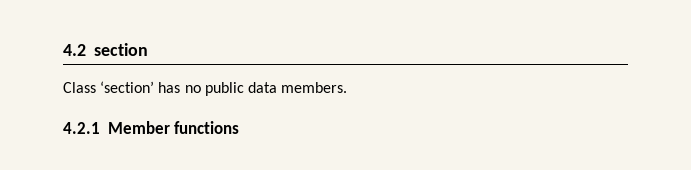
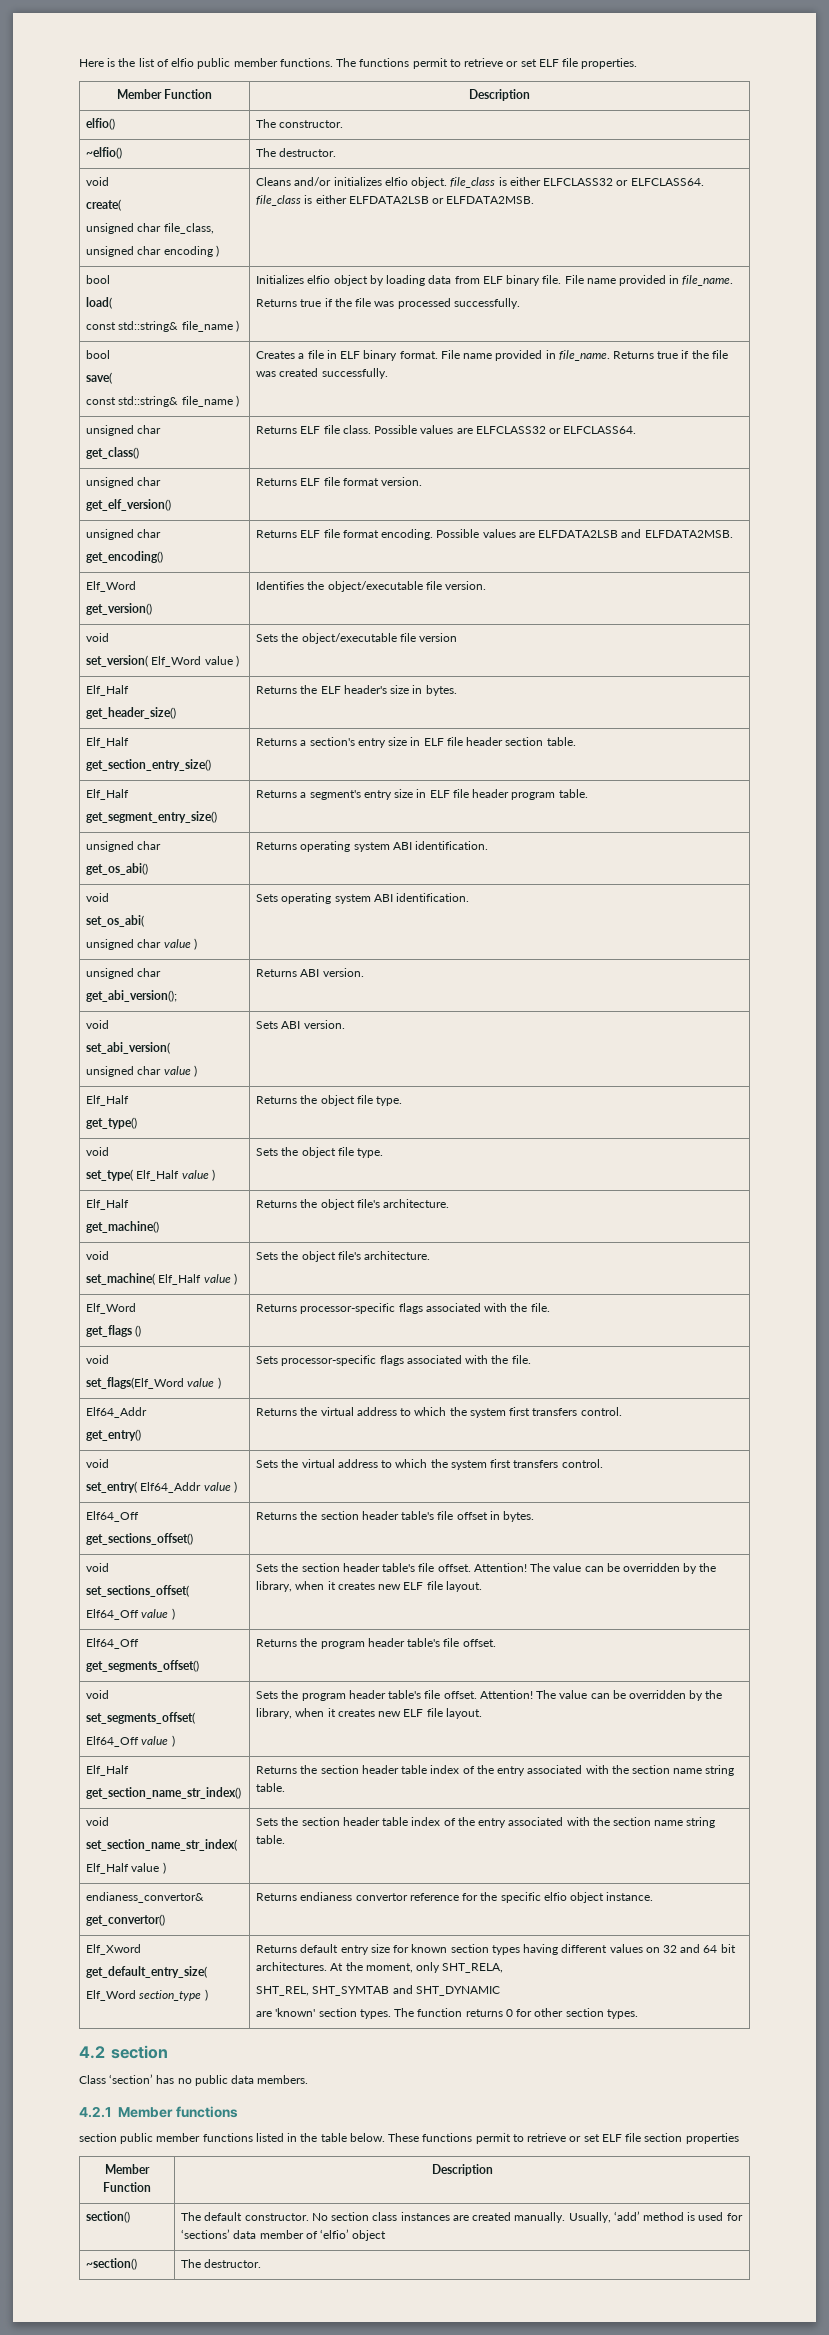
(63, 50) none -> [79,58,638,69] [116,89,213,99] [468,89,530,101] [86,118,116,130] [256,119,344,128] [86,147,123,159] [256,148,337,157] [86,177,110,186] [86,199,122,211] [86,223,214,234] [86,245,219,257] [256,177,704,188] [256,195,535,206] [86,275,111,284] [86,297,113,309] [86,320,239,332] [256,275,734,286] [256,298,520,309] [86,350,111,359] [86,372,113,384] [86,395,239,407] [256,350,728,361] [256,368,388,379] [86,425,162,436] [86,447,140,459] [256,425,637,434] [86,477,162,488] [86,499,172,511] [256,477,423,486] [86,529,162,540] [86,551,164,563] [256,529,733,540] [86,581,137,592] [86,603,153,615] [256,581,487,592] [86,633,110,642] [86,655,239,667] [256,633,458,644] [86,685,130,696] [86,707,177,719] [256,685,457,696] [86,737,130,748] [86,759,212,771] [256,737,576,748] [86,789,130,800] [86,811,218,823] [256,789,588,800] [86,841,162,852] [86,863,149,875] [256,841,489,852] [86,893,110,902] [86,915,145,927] [86,938,197,950] [256,893,470,904] [86,968,162,979] [86,990,178,1002] [256,968,364,977] [86,1020,110,1029] [86,1042,171,1054] [86,1065,197,1077] [256,1020,345,1029] [86,1095,130,1106] [86,1117,138,1129] [256,1095,403,1106] [86,1147,110,1156] [86,1169,215,1181] [256,1147,384,1158] [86,1199,130,1210] [86,1221,160,1233] [256,1199,450,1210] [86,1251,110,1260] [86,1273,237,1285] [256,1251,431,1262] [86,1303,137,1314] [86,1325,142,1337] [256,1303,550,1314] [86,1355,110,1364] [86,1377,221,1389] [256,1355,531,1366] [86,1407,148,1418] [86,1429,142,1441] [256,1407,622,1418] [86,1459,110,1468] [86,1481,237,1493] [256,1459,603,1470] [86,1511,140,1522] [86,1533,194,1545] [256,1511,535,1522] [86,1563,110,1572] [86,1585,190,1597] [86,1608,175,1620] [256,1563,717,1574] [256,1581,482,1592] [86,1638,140,1649] [86,1660,200,1672] [256,1638,496,1649] [86,1690,110,1699] [86,1712,196,1724] [86,1735,175,1747] [256,1690,723,1701] [256,1708,482,1719] [86,1765,130,1776] [86,1787,242,1799] [256,1765,735,1776] [256,1783,286,1792] [86,1817,110,1826] [86,1839,238,1851] [86,1862,166,1874] [256,1817,716,1828] [256,1835,286,1844] [86,1892,205,1903] [86,1914,166,1926] [256,1892,654,1903] [86,1944,142,1955] [86,1966,208,1978] [86,1989,208,2001] [256,1944,736,1955] [256,1962,504,1973] [256,1985,500,1996] [256,2008,638,2019] Here is the list of elfio public member functions. The functions permit to retrieve or set ELF file properties. // Member Function | Description // elfio() | The constructor. // ~elfio() | The destructor. // void // create( // unsigned char file_class, // unsigned char encoding ) | Cleans and/or initializes elfio object. file_class is either ELFCLASS32 or ELFCLASS64. file_class is either ELFDATA2LSB or ELFDATA2MSB. // bool // load( // const std::string& file_name ) | Initializes elfio object by loading data from ELF binary file. File name provided in file_name. // Returns true if the file was processed successfully. // bool // save( // const std::string& file_name ) | Creates a file in ELF binary format. File name provided in file_name. Returns true if the file was created successfully. // unsigned char // get_class() | Returns ELF file class. Possible values are ELFCLASS32 or ELFCLASS64. // unsigned char // get_elf_version() | Returns ELF file format version. // unsigned char // get_encoding() | Returns ELF file format encoding. Possible values are ELFDATA2LSB and ELFDATA2MSB. // Elf_Word // get_version() | Identifies the object/executable file version. // void // set_version( Elf_Word value ) | Sets the object/executable file version // Elf_Half // get_header_size() | Returns the ELF header's size in bytes. // Elf_Half // get_section_entry_size() | Returns a section's entry size in ELF file header section table. // Elf_Half // get_segment_entry_size() | Returns a segment's entry size in ELF file header program table. // unsigned char // get_os_abi() | Returns operating system ABI identification. // void // set_os_abi( // unsigned char value ) | Sets operating system ABI identification. // unsigned char // get_abi_version(); | Returns ABI version. // void // set_abi_version( // unsigned char value ) | Sets ABI version. // Elf_Half // get_type() | Returns the object file type. // void // set_type( Elf_Half value ) | Sets the object file type. // Elf_Half // get_machine() | Returns the object file's architecture. // void // set_machine( Elf_Half value ) | Sets the object file's architecture. // Elf_Word // get_flags () | Returns processor-specific flags associated with the file. // void // set_flags(Elf_Word value ) | Sets processor-specific flags associated with the file. // Elf64_Addr // get_entry() | Returns the virtual address to which the system first transfers control. // void // set_entry( Elf64_Addr value ) | Sets the virtual address to which the system first transfers control. // Elf64_Off // get_sections_offset() | Returns the section header table's file offset in bytes. // void // set_sections_offset( // Elf64_Off value ) | Sets the section header table's file offset. Attention! The value can be overridden by the library, when it creates new ELF file layout. // Elf64_Off // get_segments_offset() | Returns the program header table's file offset. // void // set_segments_offset( // Elf64_Off value ) | Sets the program header table's file offset. Attention! The value can be overridden by the library, when it creates new ELF file layout. // Elf_Half // get_section_name_str_index() | Returns the section header table index of the entry associated with the section name string table. // void // set_section_name_str_index( // Elf_Half value ) | Sets the section header table index of the entry associated with the section name string table. // endianess_convertor& // get_convertor() | Returns endianess convertor reference for the specific elfio object instance. // Elf_Xword // get_default_entry_size( // Elf_Word section_type ) | Returns default entry size for known section types having different values on 32 and 64 bit architectures. At the moment, only SHT_RELA, // SHT_REL, SHT_SYMTAB and SHT_DYNAMIC // are 'known' section types. The function returns 0 for other section types. //
(240, 127) none -> [79,2133,739,2144] [105,2164,150,2174] [103,2182,151,2192] [431,2164,493,2176] [86,2211,131,2223] [181,2211,743,2223] [181,2229,387,2241] [86,2258,138,2270] [181,2259,262,2268] // section public member functions listed in the table below. These functions permit to retrieve or set ELF file section properties // Member Function | Description // section() | The default constructor. No section class instances are created manually. Usually, ‘add’ method is used for ‘sections’ data member of ‘elfio’ object // ~section() | The destructor.

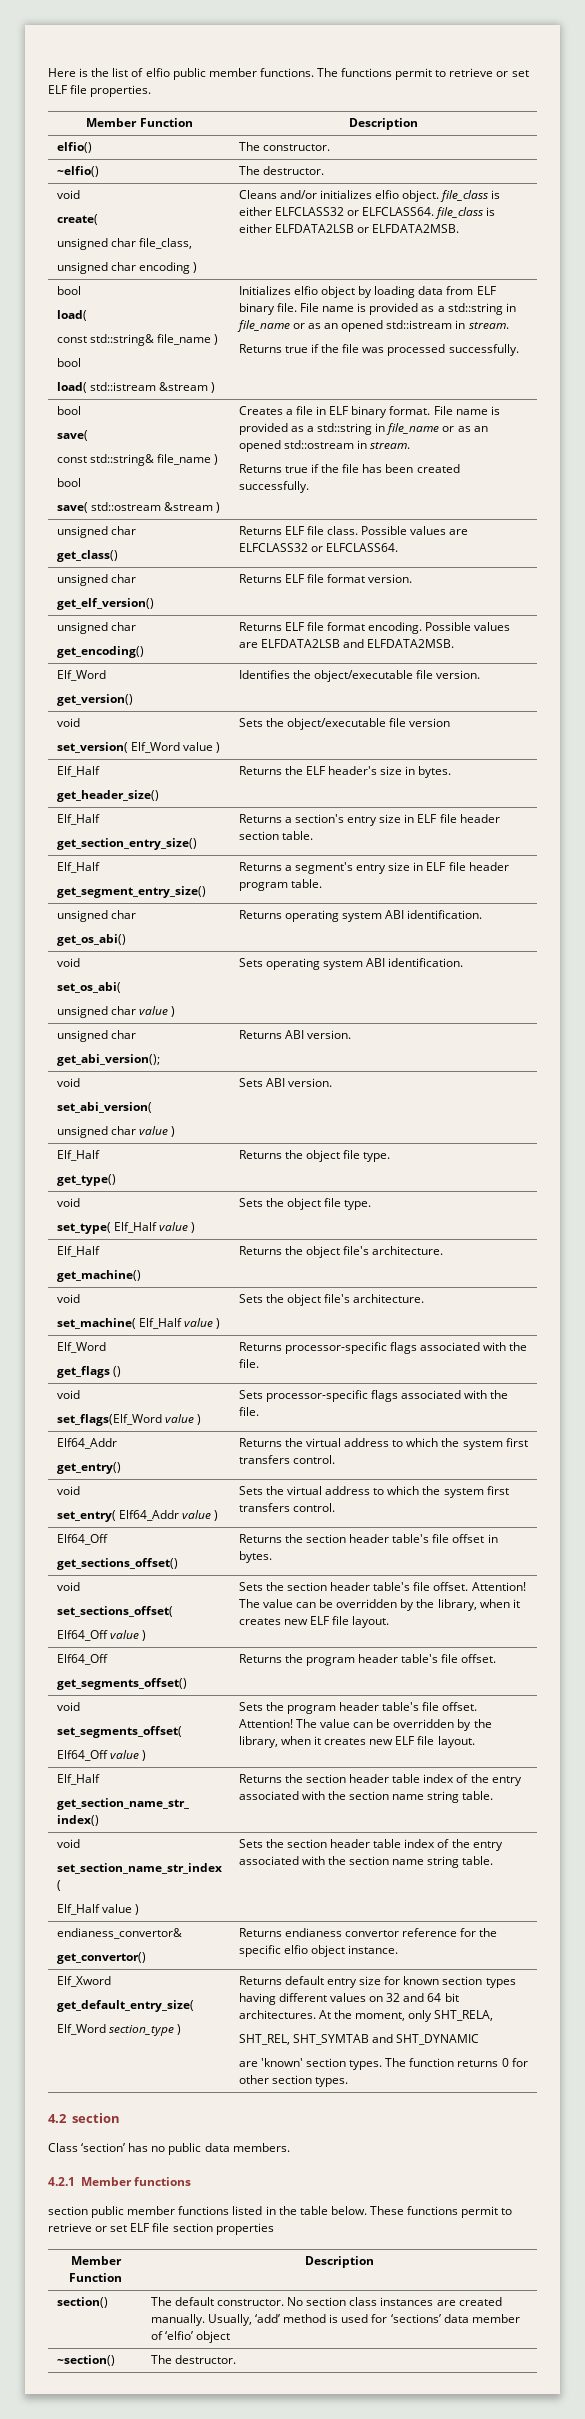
(239, 326) none -> [56,358,81,367] [56,382,216,393] // bool // load( std::istream &stream )
[618,275,734,286] provided in file_name. -> [357,303,516,315] [236,320,509,332] is provided as a std::string in file_name or as an opened std::istream in stream.
(239, 401) none -> [56,478,81,487] [56,502,221,513] // bool // save( std::ostream &stream )
[495,350,728,361] [256,371,277,377] provided in file_name. Returns true if the file was -> [490,406,500,415] [238,423,488,435] [238,440,411,452] [238,464,414,473] is provided as a std::string in file_name or as an opened std::ostream in stream. // Returns true if the file has been

